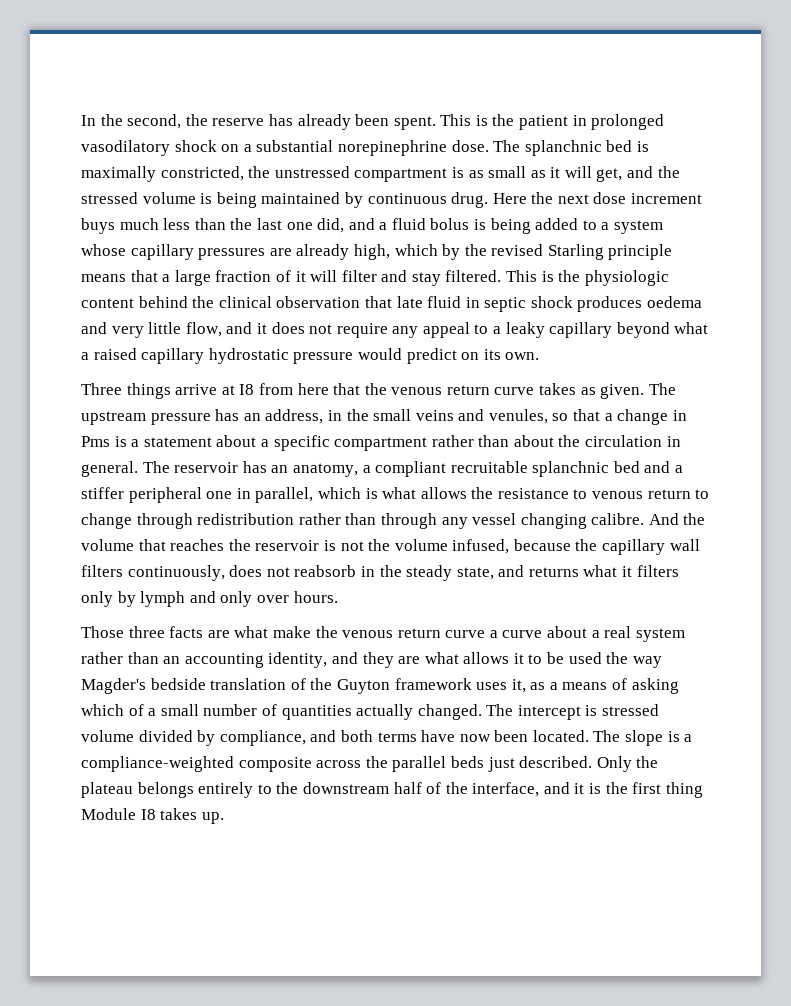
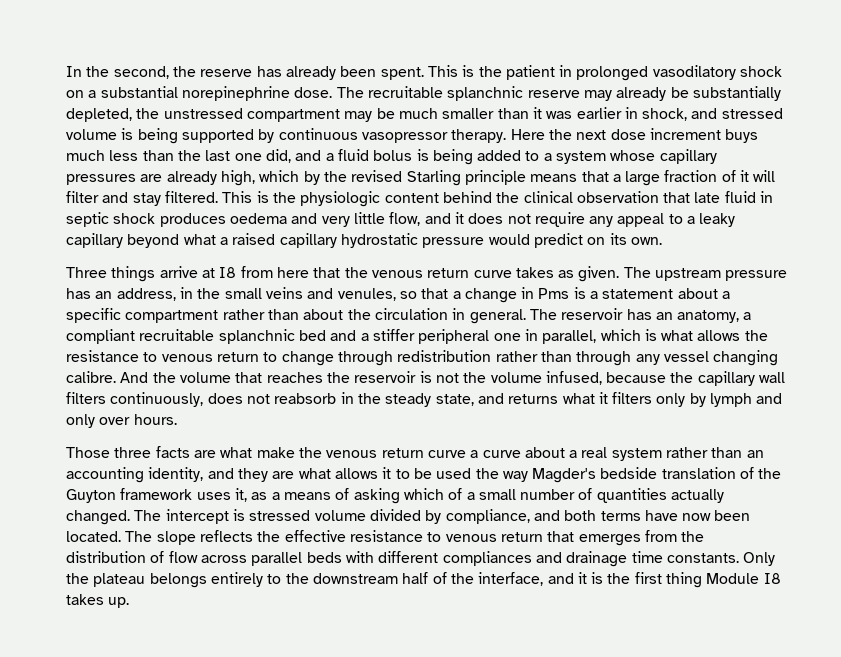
[524,140,649,156] [81,166,680,182] splanchnic bed is maximally constricted, the unstressed compartment is as small as it will get, and the -> [367,86,781,101] [66,107,718,122] recruitable splanchnic reserve may already be substantially depleted, the unstressed compartment may be much smaller than it was earlier in shock, and
[261,192,341,204] maintained -> [181,129,254,143] supported
[451,192,489,208] drug. -> [361,129,507,143] vasopressor therapy.
[667,731,693,742] [81,756,593,772] is a compliance-weighted composite across the parallel beds just described. -> [199,530,705,546] [66,551,739,567] reflects the effective resistance to venous return that emerges from the distribution of flow across parallel beds with different compliances and drainage time constants.

